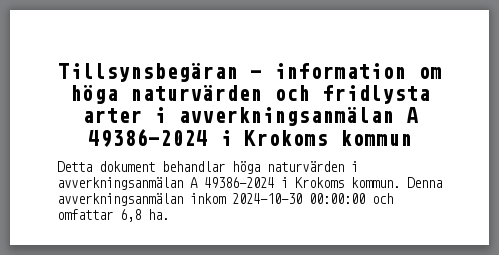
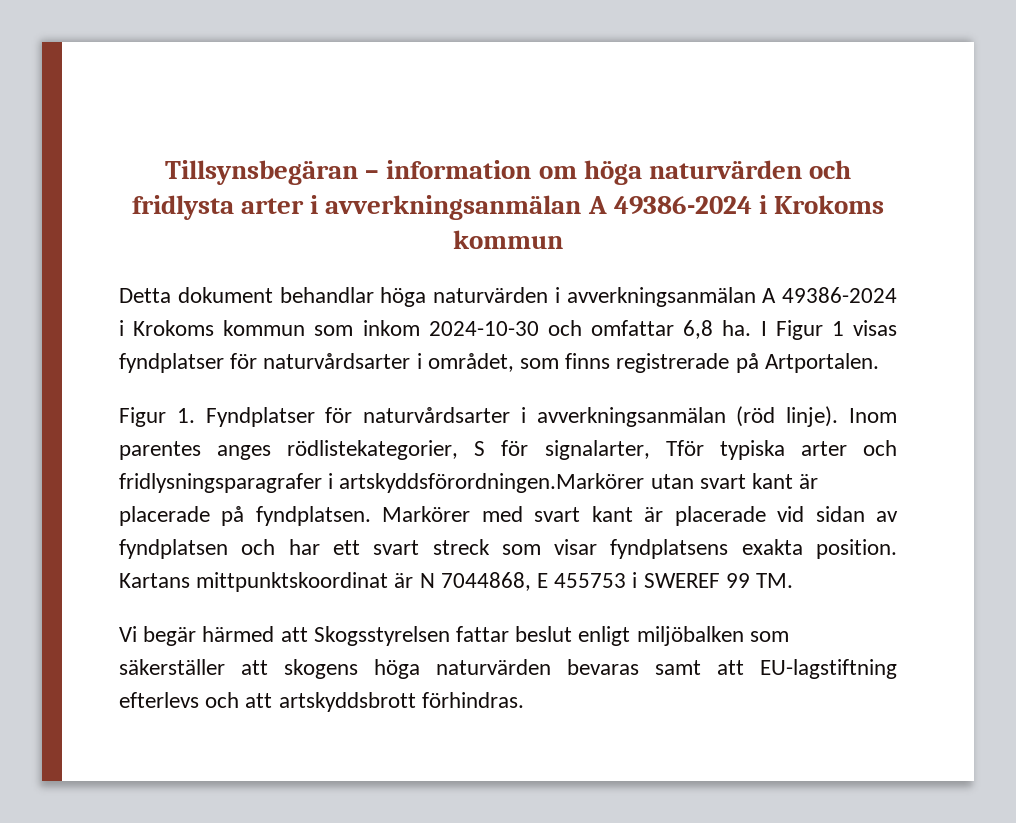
[351,177,442,188] [57,193,183,206] kommun. Denna avverkningsanmälan -> [223,320,354,336] kommun som
[309,193,365,204] 00:00:00 -> (539, 328) none
(169, 214) none -> [760,320,898,340] [119,353,879,373] [119,406,898,427] [119,440,897,460] [119,473,819,493] [119,506,899,526] [119,539,897,559] [119,572,794,592] [119,626,789,646] [119,659,897,679] [119,692,524,712] I Figur 1 visas fyndplatser för naturvårdsarter i området, som finns registrerade på Artportalen. // Figur 1. Fyndplatser för naturvårdsarter i avverkningsanmälan (röd linje). Inom parentes anges rödlistekategorier, S för signalarter, Tför typiska arter och fridlysningsparagrafer i artskyddsförordningen.Markörer utan svart kant är placerade på fyndplatsen. Markörer med svart kant är placerade vid sidan av fyndplatsen och har ett svart streck som visar fyndplatsens exakta position. Kartans mittpunktskoordinat är N 7044868, E 455753 i SWEREF 99 TM. // Vi begär härmed att Skogsstyrelsen fattar beslut enligt miljöbalken som säkerställer att skogens höga naturvärden bevaras samt att EU-lagstiftning efterlevs och att artskyddsbrott förhindras.

